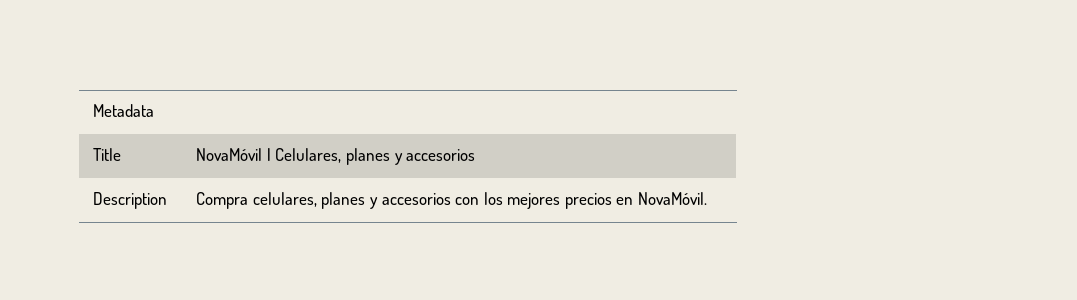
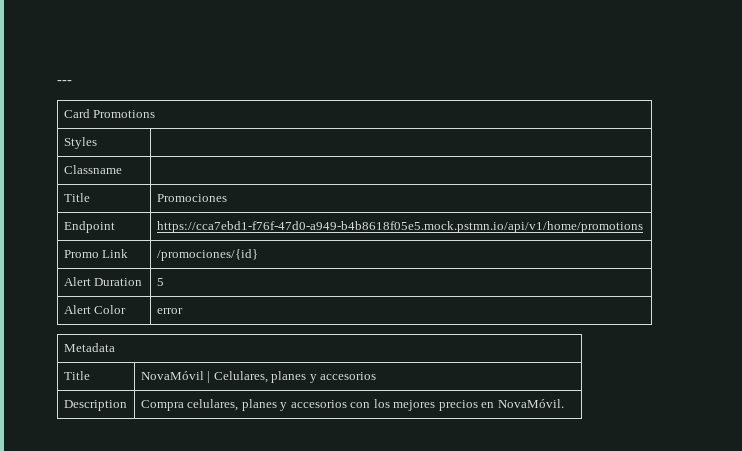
(93, 110) none -> [57,80,72,84] [63,109,156,118] [63,137,97,149] [63,165,122,174] [63,193,90,202] [156,194,227,202] [63,221,115,233] [156,221,643,233] [63,249,129,258] [156,249,258,261] [63,277,143,286] [156,278,164,286] [63,305,127,314] [156,308,183,314] --- // Card Promotions // Styles | // Classname | // Title | Promociones // Endpoint | https://cca7ebd1-f76f-47d0-a949-b4b8618f05e5.mock.pstmn.io/api/v1/home/promotions // Promo Link | /promociones/{id} // Alert Duration | 5 // Alert Color | error //

